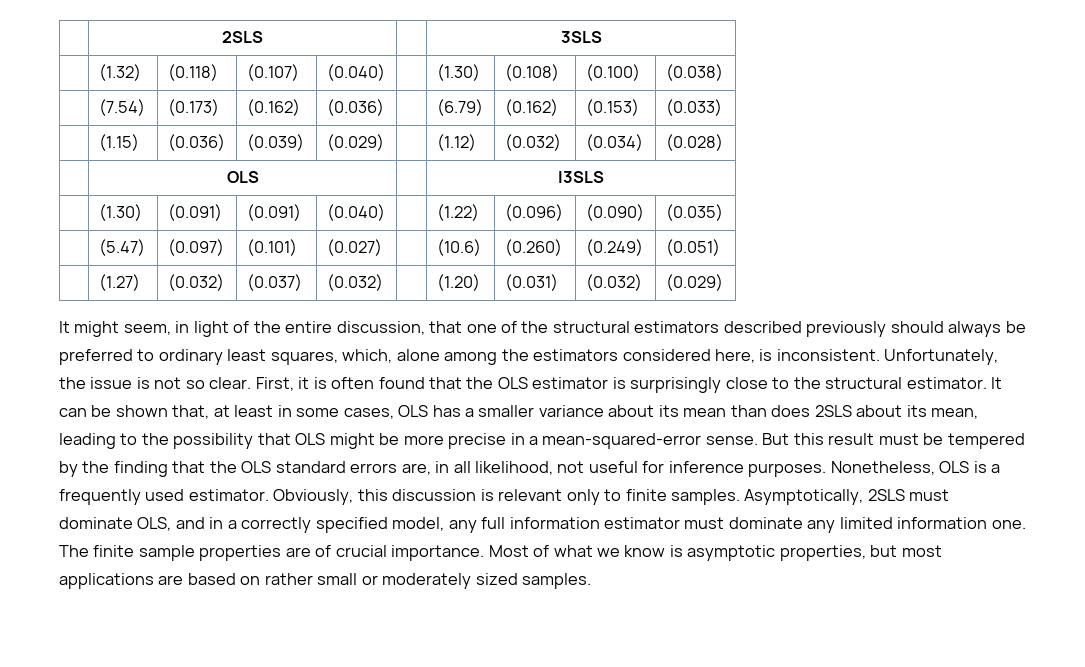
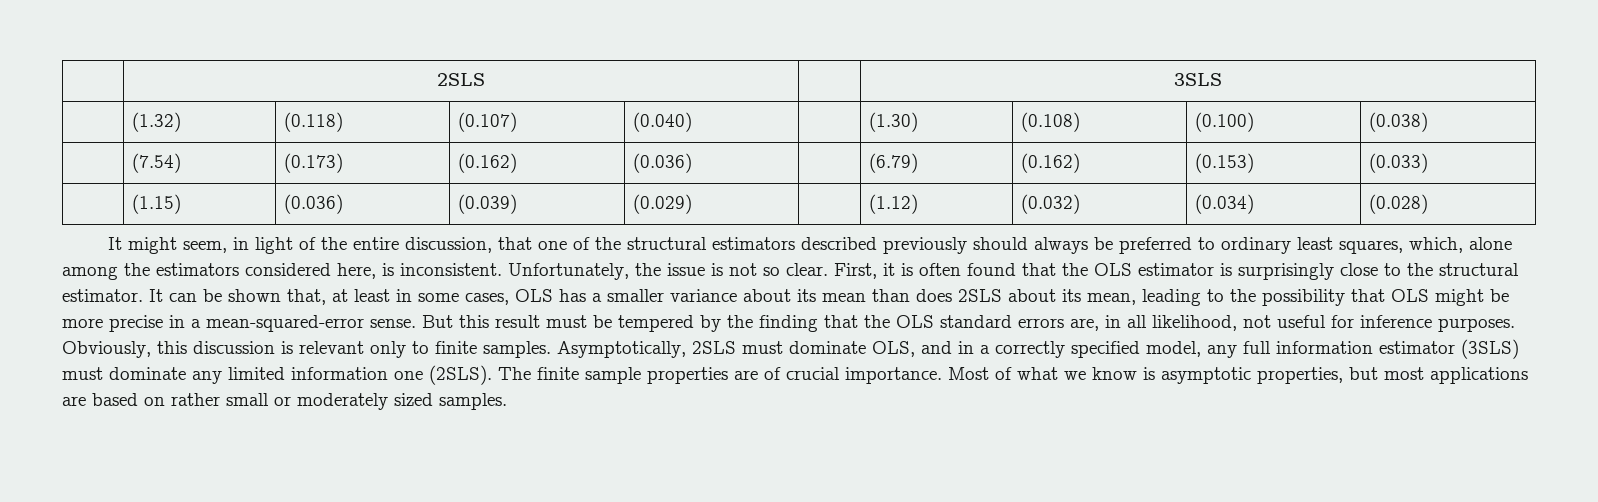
[226,171,259,183] [558,171,604,183] [98,204,142,221] [167,204,222,221] [246,204,301,221] [326,204,385,221] [436,204,479,221] [504,204,563,221] [585,204,644,221] [665,204,723,221] [98,239,145,256] [167,239,224,256] [246,239,297,256] [326,239,382,256] [436,239,481,256] [504,239,562,256] [585,239,643,256] [665,239,720,256] [98,274,140,291] [167,274,224,291] [246,274,302,291] [326,274,383,291] [436,274,480,291] [504,274,558,291] [585,274,642,291] [665,274,723,291] // | OLS | | I3SLS // | (1.30) | (0.091) | (0.091) | (0.040) | | (1.22) | (0.096) | (0.090) | (0.035) // | (5.47) | (0.097) | (0.101) | (0.027) | | (10.6) | (0.260) | (0.249) | (0.051) // | (1.27) | (0.032) | (0.037) | (0.032) | | (1.20) | (0.031) | (0.032) | (0.029) -> (1429, 204) none
[830,461,1001,475] [59,489,269,505] Nonetheless, OLS is a frequently used estimator. -> (1515, 325) none
(681, 523) none -> [1461,339,1519,359] (3SLS)
[991,520,1026,529] one. -> [394,365,492,385] one (2SLS).

